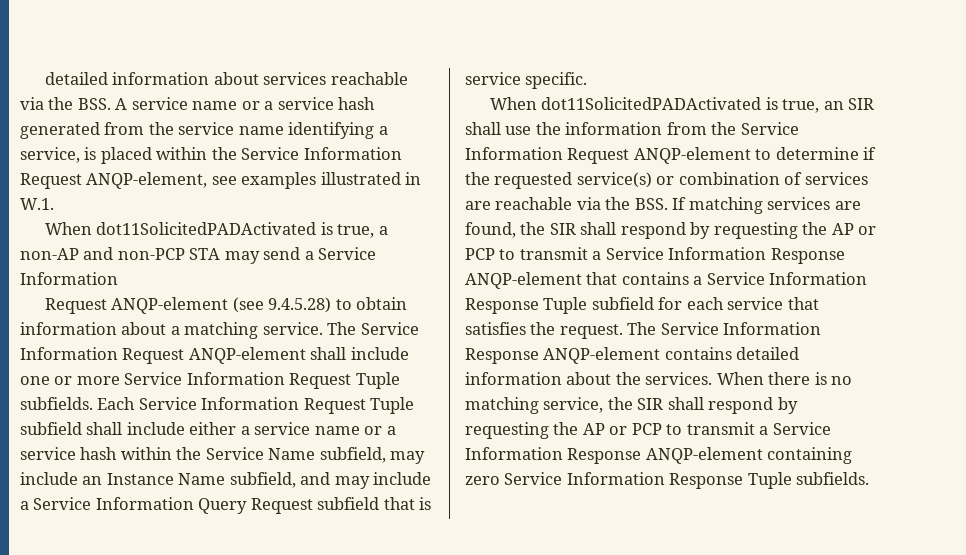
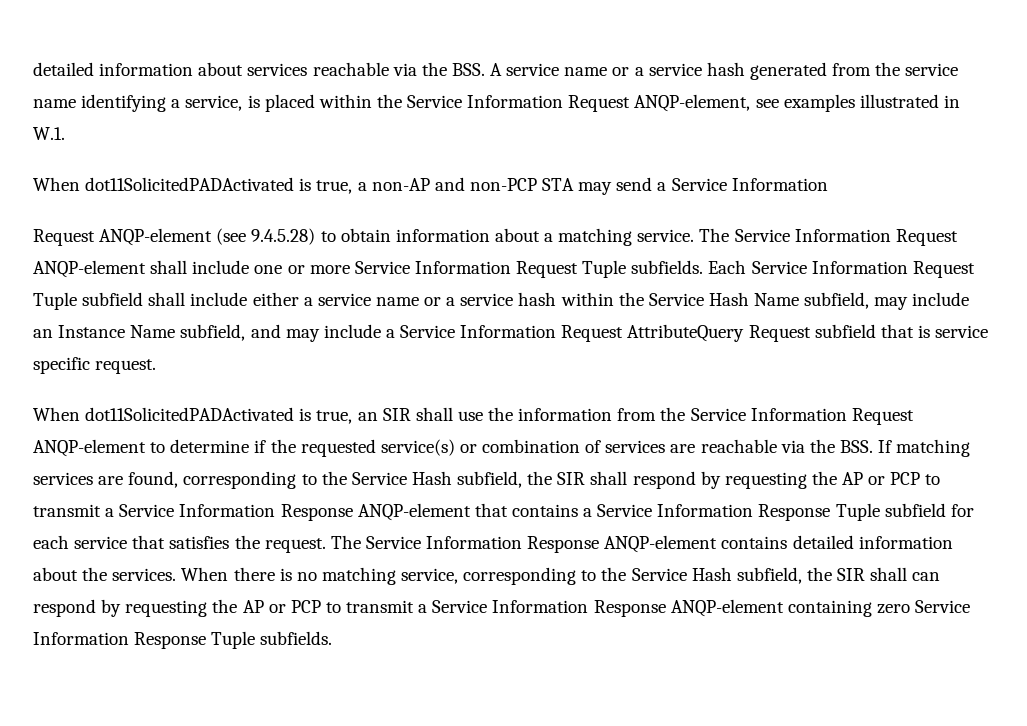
(264, 453) none -> [708,292,749,306] Hash
[198,498,248,514] Query -> [561,324,745,342] Request AttributeQuery
[525,72,588,89] specific. -> [33,357,157,374] specific request.
(516, 230) none -> [183,471,523,489] corresponding to the Service Hash subfield,
[607,397,704,410] the SIR shall -> [463,567,941,585] corresponding to the Service Hash subfield, the SIR shall can

